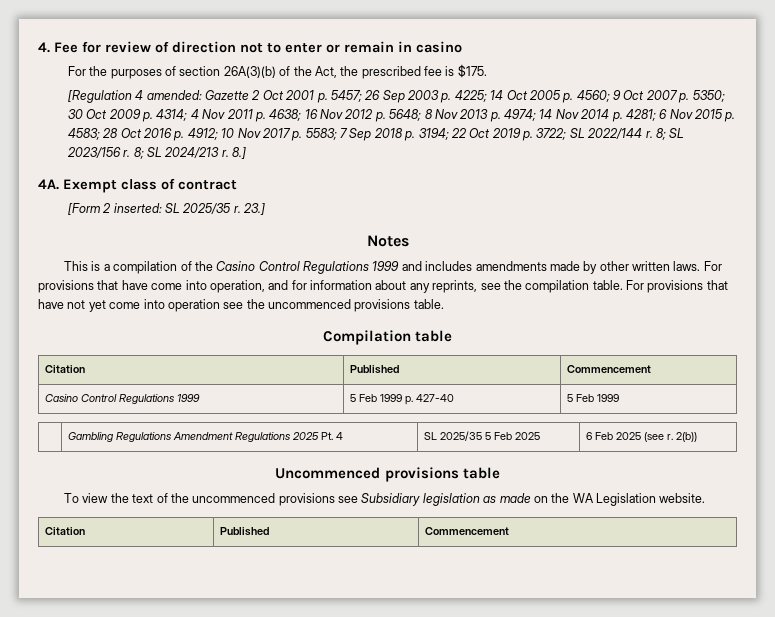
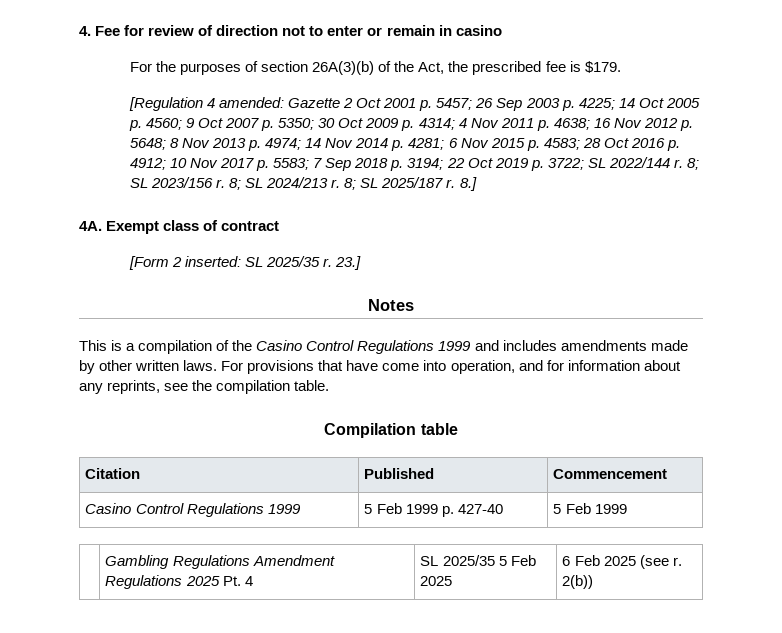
[457,64,487,78] $175. -> [584,61,621,73] $179.
(229, 153) none -> [344,177,456,190] 8; SL 2025/187 r.
[626,280,728,293] [38,299,444,312] For provisions that have not yet come into operation see the uncommenced provisions table. -> (330, 385) none
[275,467,500,482] [64,493,706,506] [44,527,85,535] [219,527,269,536] [424,527,509,535] // Uncommenced provisions table // To view the text of the uncommenced provisions see Subsidiary legislation as made on the WA Legislation website. // Citation | Published | Commencement -> (594, 582) none

